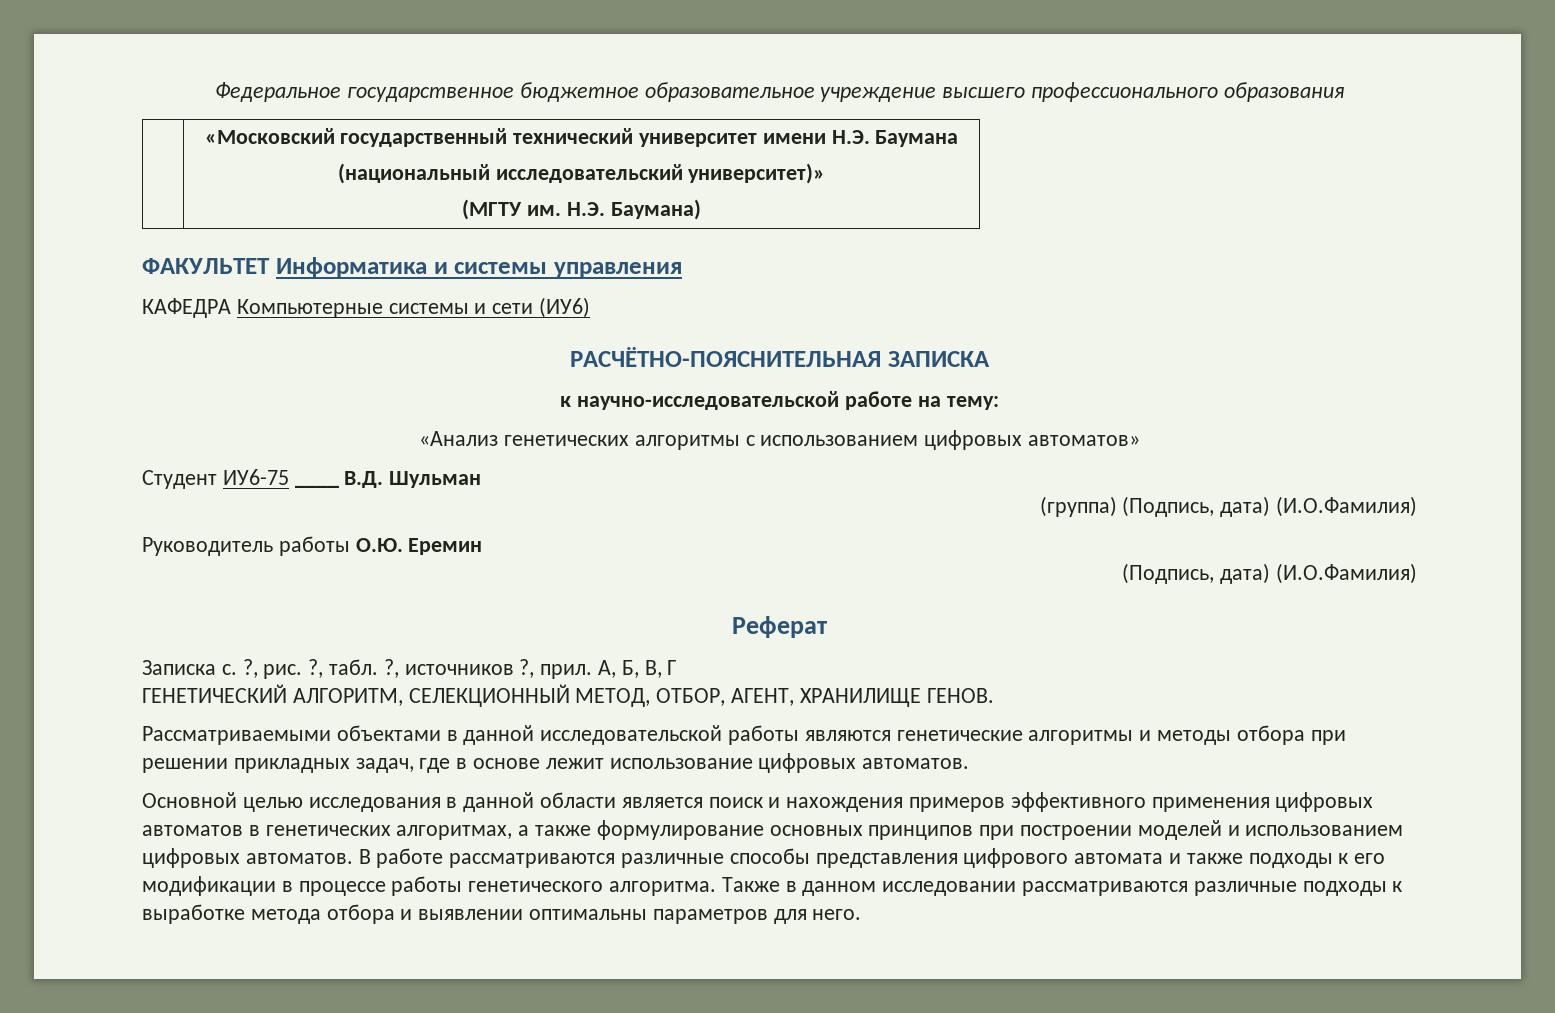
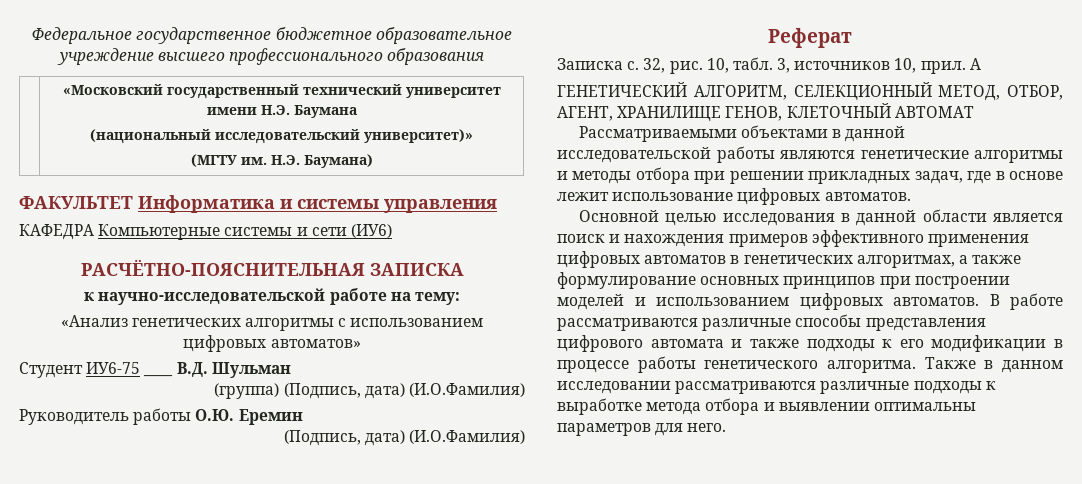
[242,659,677,679] ?, рис. ?, табл. ?, источников ?, прил. А, Б, В, Г -> [643,57,981,74] 32, рис. 10, табл. 3, источников 10, прил. А
[926,688,994,703] ГЕНОВ. -> [725,103,974,121] ГЕНОВ, КЛЕТОЧНЫЙ АВТОМАТ

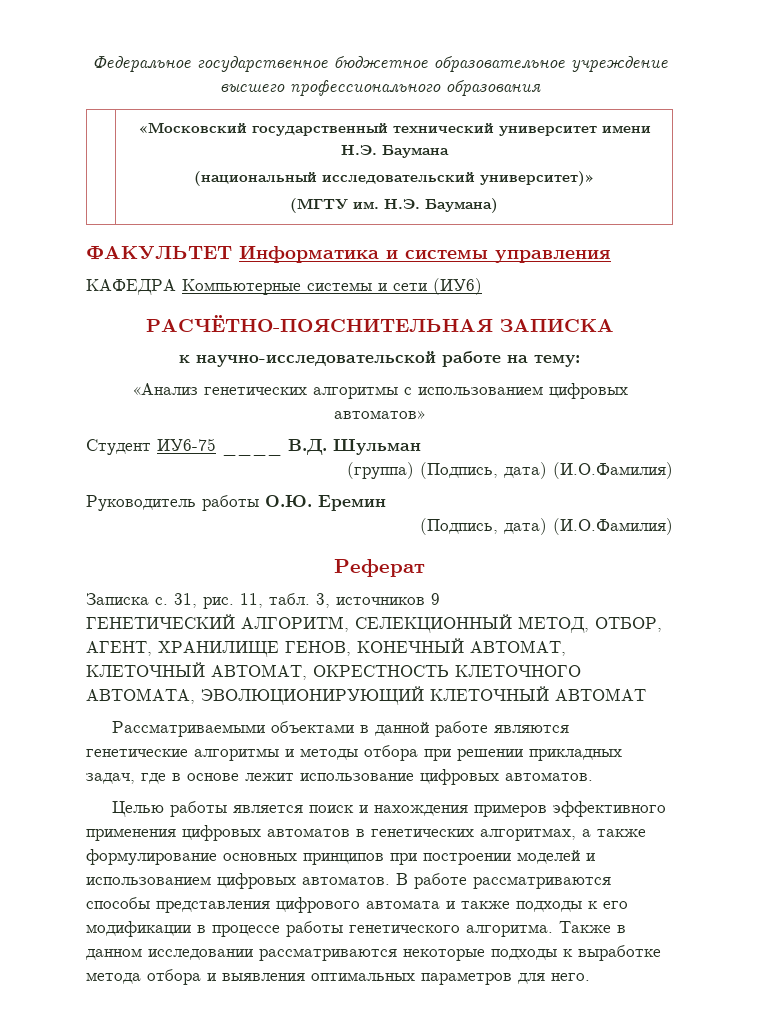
[643,57,981,74] 32, рис. 10, табл. 3, источников 10, прил. А -> [174,593,440,609] 31, рис. 11, табл. 3, источников 9
(783, 113) none -> [357,638,566,656] [86,662,581,680] [86,686,424,705] КОНЕЧНЫЙ АВТОМАТ, КЛЕТОЧНЫЙ АВТОМАТ, ОКРЕСТНОСТЬ КЛЕТОЧНОГО АВТОМАТА, ЭВОЛЮЦИОНИРУЮЩИЙ
[557,146,775,163] исследовательской работы -> [434,721,488,737] работе
[578,209,987,226] Основной целью исследования в данной области -> [111,801,227,817] Целью работы
[702,318,792,331] различные -> (611, 882) none
[820,381,910,394] различные -> [403,949,485,961] некоторые
[778,402,976,411] выявлении оптимальны -> [222,972,415,981] выявления оптимальных

